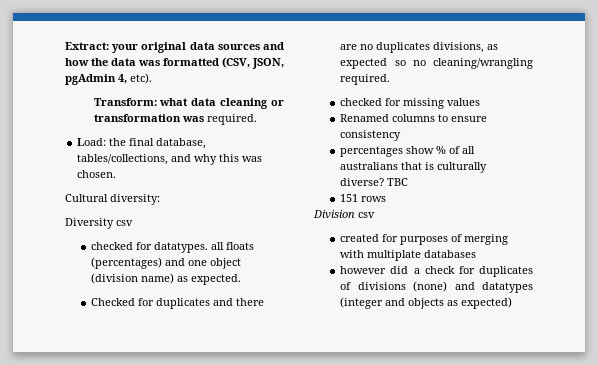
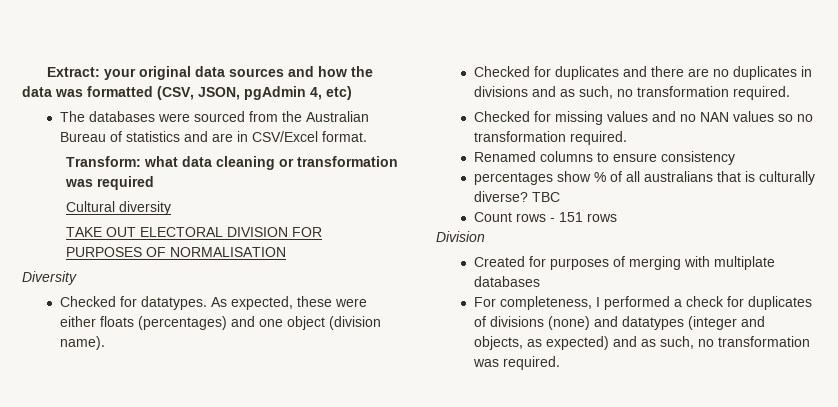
[130,73,152,84] etc). -> [326,86,352,100] [59,111,369,122] [59,131,367,142] etc) // The databases were sourced from the Australian Bureau of statistics and are in CSV/Excel format.
[206,114,257,125] [77,138,207,149] [77,154,263,165] [77,170,117,178] [65,194,160,205] [65,218,133,229] [91,242,225,253] required. // Load: the final database, tables/collections, and why this was chosen. // Cultural diversity: // Diversity csv // checked for datatypes. all -> [97,176,155,190] [66,201,172,215] [66,227,323,237] [66,247,287,257] [22,271,77,285] [59,296,367,310] [59,316,96,327] required // Cultural diversity // TAKE OUT ELECTORAL DIVISION FOR PURPOSES OF NORMALISATION // Diversity // Checked for datatypes. As expected, these were either
[141,273,242,285] name) as expected. -> [59,336,105,350] name).
[433,42,499,53] [340,58,533,69] [340,74,391,85] [340,98,383,106] divisions, as expected so no cleaning/wrangling required. // checked -> [800,66,812,77] [473,86,790,100] [473,111,530,122] in divisions and as such, no transformation required. // Checked
(481, 102) none -> [651,111,813,122] [473,131,627,145] and no NAN values so no transformation required.
(409, 182) none -> [473,212,555,222] Count rows -
[358,212,375,218] [340,234,380,242] csv // created -> [473,256,525,267] // Created
[340,266,409,274] however did -> [473,296,670,310] For completeness, I performed
[408,298,445,309] objects -> [473,336,523,350] objects,
(513, 303) none -> [612,336,810,349] [472,356,560,370] and as such, no transformation was required.

